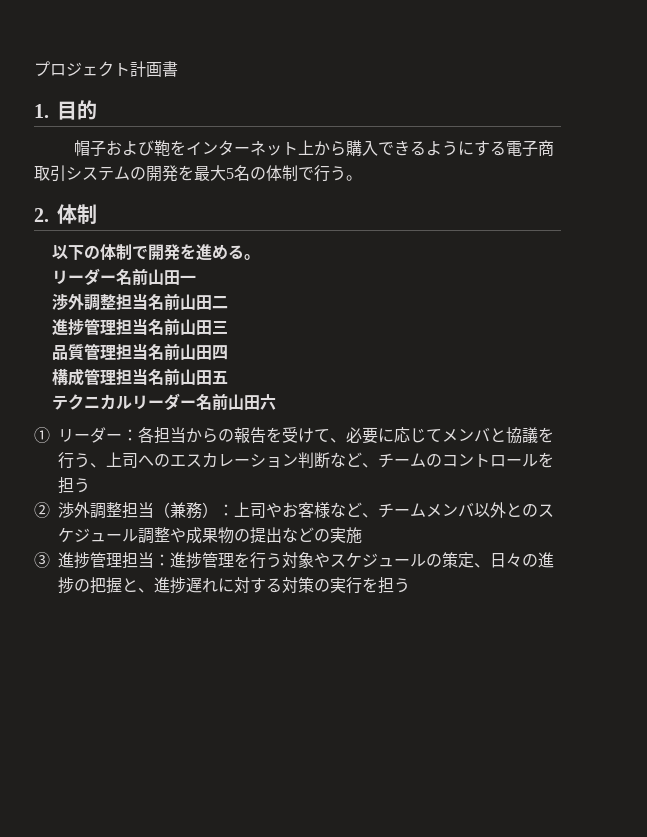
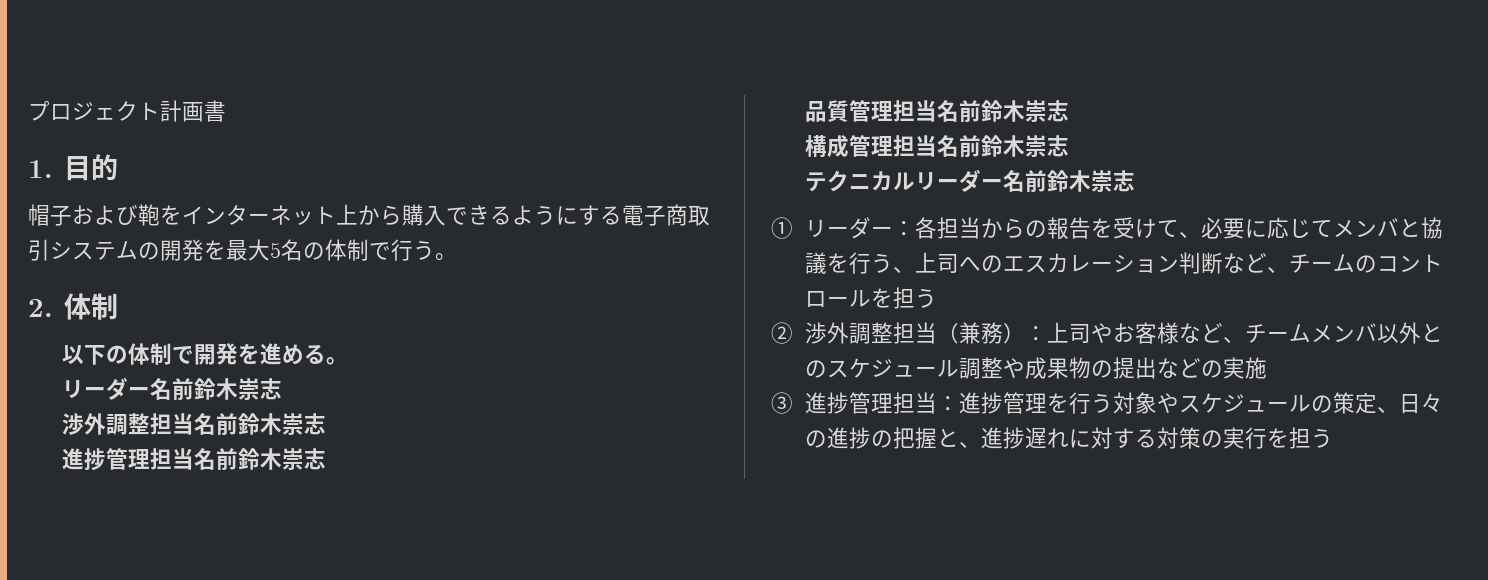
[148,269,197,285] 山田一 -> [193,378,282,400] 鈴木崇志
[180,294,229,310] 山田二 -> [237,413,326,435] 鈴木崇志
[180,319,229,335] 山田三 -> [237,448,326,470] 鈴木崇志
[180,344,229,360] 山田四 -> [980,100,1069,122] 鈴木崇志
[180,369,229,385] 山田五 -> [980,135,1069,157] 鈴木崇志
[228,394,277,410] 山田六 -> [1046,170,1135,192] 鈴木崇志

